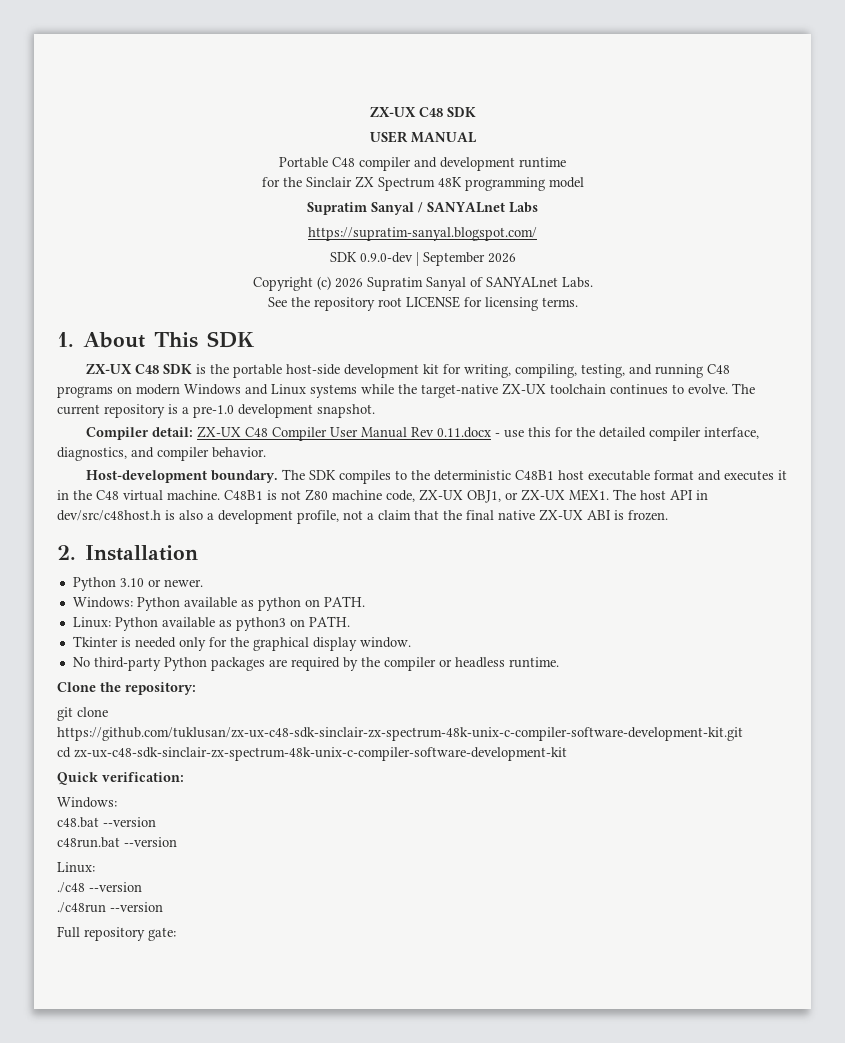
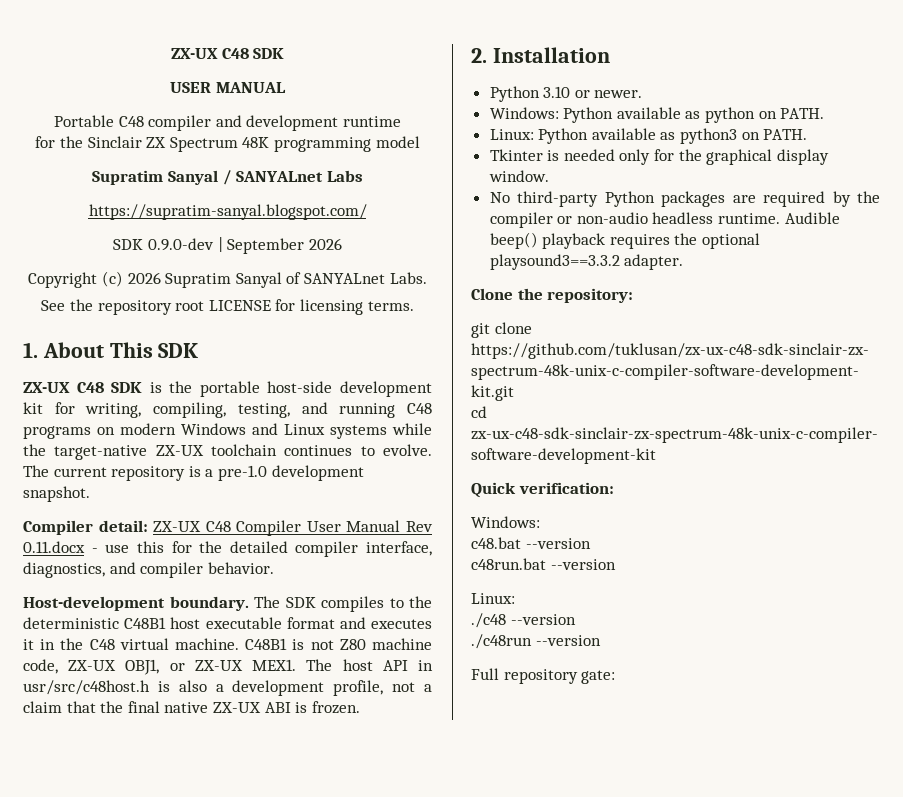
[57,510,161,521] dev/src/c48host.h -> [23,680,150,695] usr/src/c48host.h
(452, 663) none -> [576,212,648,224] non-audio
(559, 662) none -> [784,212,840,224] [489,232,761,249] [489,254,684,270] Audible beep() playback requires the optional playsound3==3.3.2 adapter.

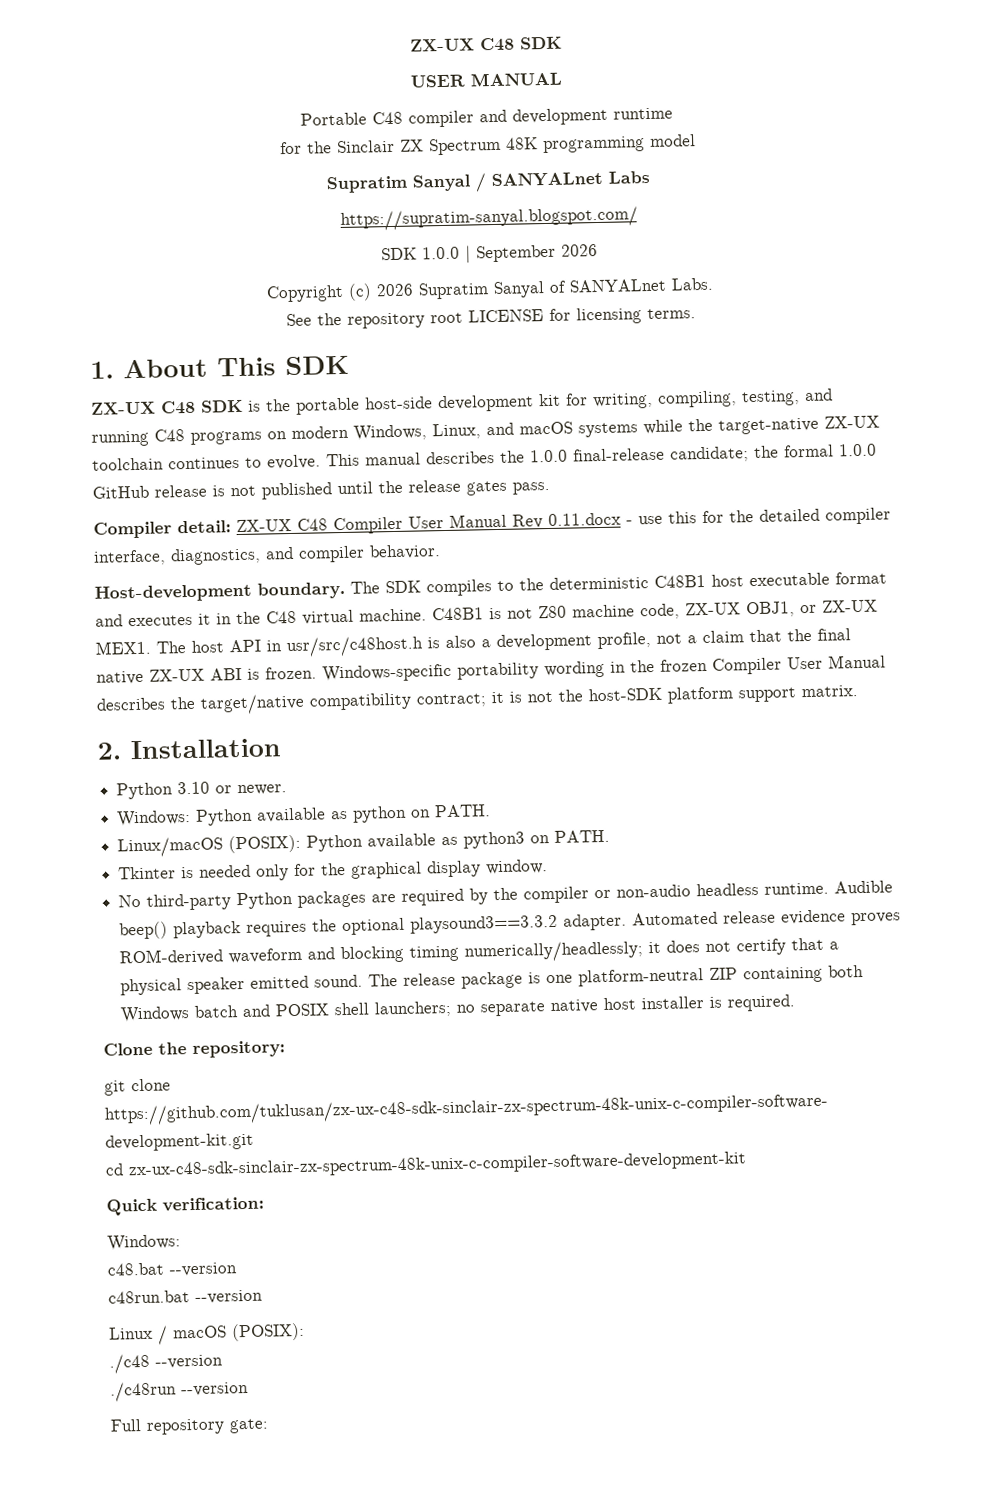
[147,238,214,251] 0.9.0-dev -> [422,246,460,260] 1.0.0
[181,423,325,435] Windows and Linux -> [353,421,573,441] Windows, Linux, and macOS
[23,465,364,481] [23,486,90,502] The current repository is a pre-1.0 development snapshot. -> [326,443,877,467] [92,479,550,500] This manual describes the 1.0.0 final-release candidate; the formal 1.0.0 GitHub release is not published until the release gates pass.
(360, 707) none -> [322,654,886,683] [96,685,858,715] Windows-specific portability wording in the frozen Compiler User Manual describes the target/native compatibility contract; it is not the host-SDK platform support matrix.
[489,129,534,140] Linux: -> [117,834,302,858] Linux/macOS (POSIX):
(684, 262) none -> [632,909,902,926] [119,937,840,966] [120,964,865,996] [120,994,796,1023] Automated release evidence proves ROM-derived waveform and blocking timing numerically/headlessly; it does not certify that a physical speaker emitted sound. The release package is one platform-neutral ZIP containing both Windows batch and POSIX shell launchers; no separate native host installer is required.
[471,593,515,604] Linux: -> [109,1322,305,1345] Linux / macOS (POSIX):

